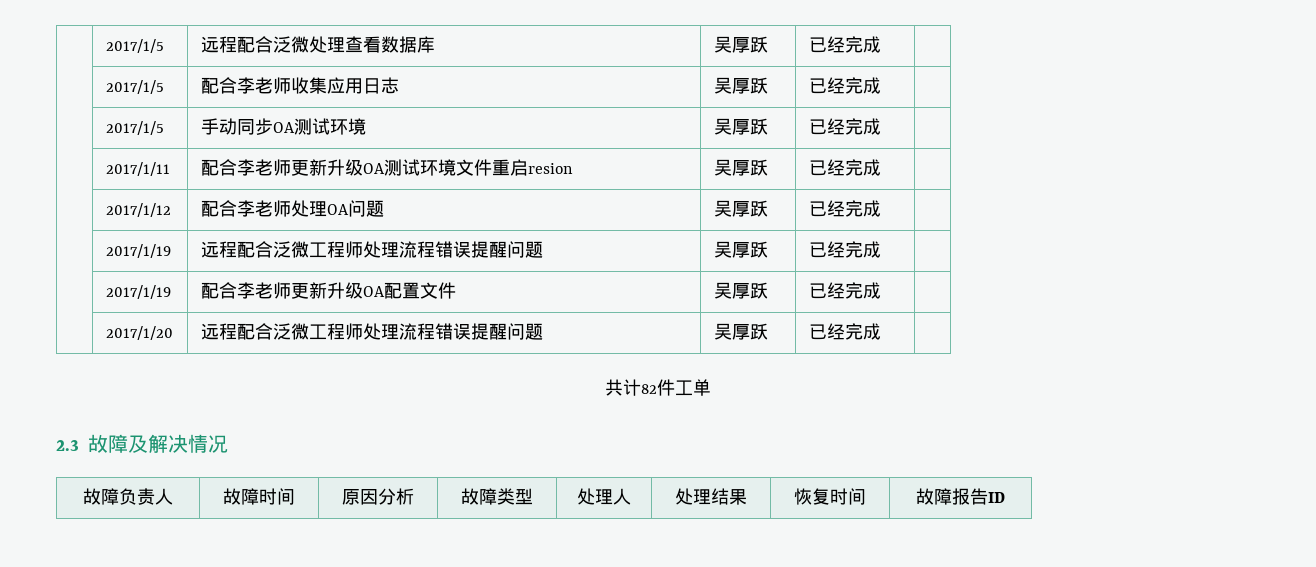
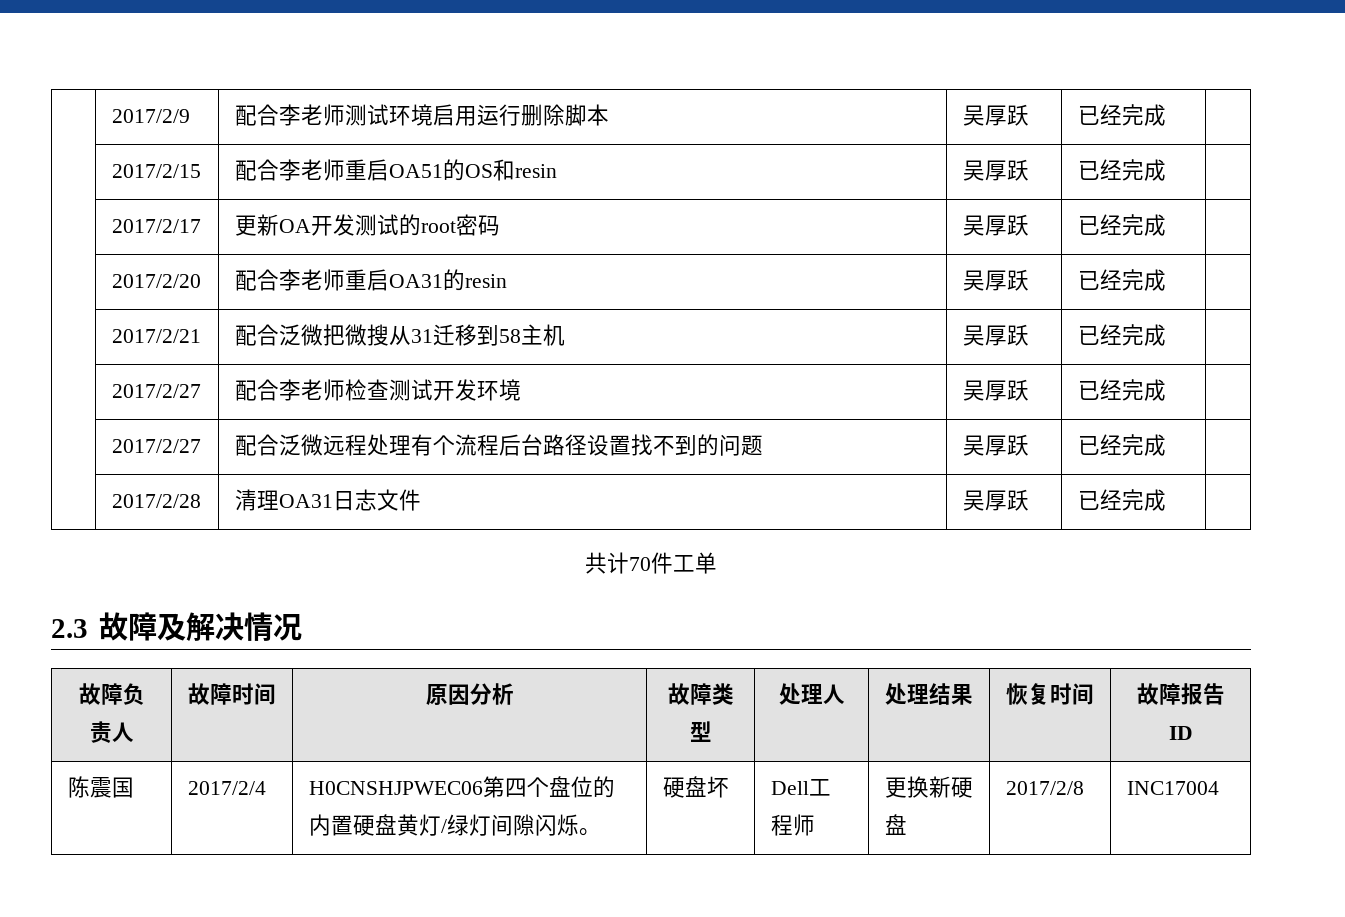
[105,39,164,53] [200,36,435,53] [713,36,768,53] [808,36,881,53] [105,80,164,94] [200,77,399,94] [713,77,768,94] [808,77,881,94] [105,121,164,135] [200,118,330,135] | 2017/1/5 | 远程配合泛微处理查看数据库 | 吴厚跃 | 已经完成 | // | 2017/1/5 | 配合李老师收集应用日志 | 吴厚跃 | 已经完成 | // | 2017/1/5 | 手动同步OA测试 -> [111,109,190,123] [234,104,609,126] [962,104,1029,126] [1077,104,1166,126] [111,164,201,178] [234,159,557,181] [962,159,1029,181] [1077,159,1166,181] [111,219,201,233] [234,214,500,236] [962,214,1029,236] [1077,214,1166,236] [111,274,201,288] [234,269,507,291] [962,269,1029,291] [1077,269,1166,291] [111,329,201,343] [234,324,565,346] [962,324,1029,346] [1077,324,1166,346] [111,384,201,398] [234,379,477,401] | 2017/2/9 | 配合李老师测试环境启用运行删除脚本 | 吴厚跃 | 已经完成 | // | 2017/2/15 | 配合李老师重启OA51的OS和resin | 吴厚跃 | 已经完成 | // | 2017/2/17 | 更新OA开发测试的root密码 | 吴厚跃 | 已经完成 | // | 2017/2/20 | 配合李老师重启OA31的resin | 吴厚跃 | 已经完成 | // | 2017/2/21 | 配合泛微把微搜从31迁移到58主机 | 吴厚跃 | 已经完成 | // | 2017/2/27 | 配合李老师检查测试开发
[105,162,170,176] [200,159,573,176] [713,159,768,176] [808,159,881,176] [105,203,171,217] [200,200,384,217] [713,200,768,217] [808,200,881,217] [105,244,171,258] [200,241,543,258] [713,241,768,258] [808,241,881,258] [105,285,171,299] [200,282,420,299] 2017/1/11 | 配合李老师更新升级OA测试环境文件重启resion | 吴厚跃 | 已经完成 | // | 2017/1/12 | 配合李老师处理OA问题 | 吴厚跃 | 已经完成 | // | 2017/1/19 | 远程配合泛微工程师处理流程错误提醒问题 | 吴厚跃 | 已经完成 | // | 2017/1/19 | 配合李老师更新升级OA配置 -> [111,439,201,453] [234,434,763,456] [962,434,1029,456] [1077,434,1166,456] [111,494,201,508] [234,489,377,511] 2017/2/27 | 配合泛微远程处理有个流程后台路径设置找不到的问题 | 吴厚跃 | 已经完成 | // | 2017/2/28 | 清理OA31日志
[105,326,173,340] [200,323,543,340] [713,323,768,340] [808,323,881,340] // | 2017/1/20 | 远程配合泛微工程师处理流程错误提醒问题 | 吴厚跃 | 已经完成 | -> (1166, 500) none
[641,384,657,394] 82 -> [629,557,651,571] 70
(1005, 497) none -> [67,776,134,798] [187,781,266,795] [308,776,615,798] [308,814,601,836] [662,776,729,798] [770,779,831,796] [770,814,815,836] [884,776,973,798] [884,814,907,835] [1005,781,1084,795] [1126,781,1219,795] // 陈震国 | 2017/2/4 | H0CNSHJPWEC06第四个盘位的内置硬盘黄灯/绿灯间隙闪烁。 | 硬盘坏 | Dell工程师 | 更换新硬盘 | 2017/2/8 | INC17004

